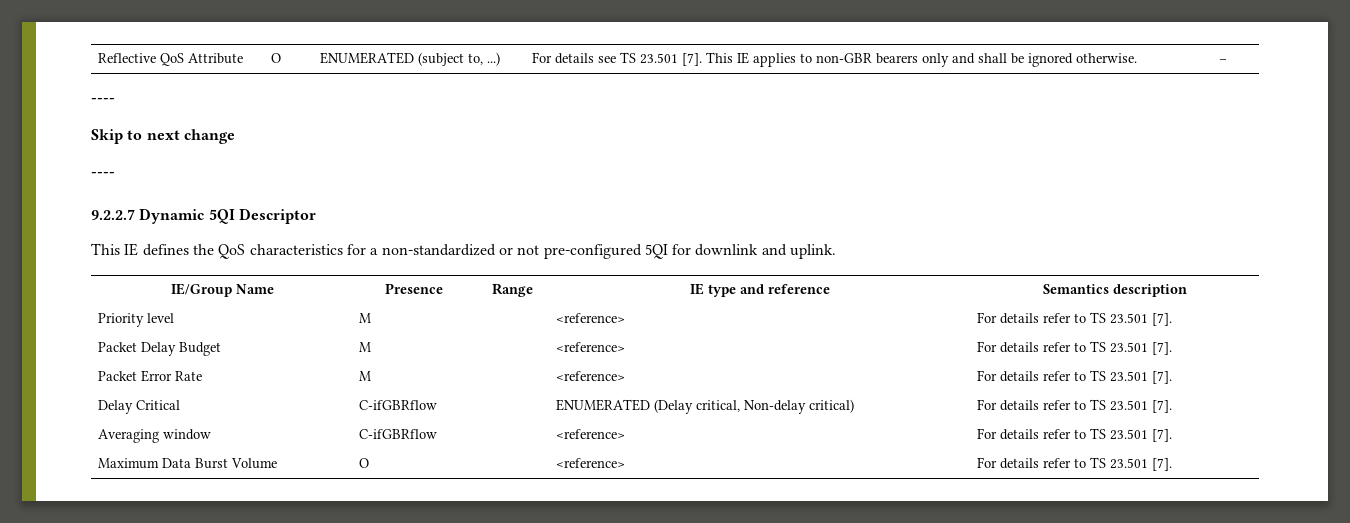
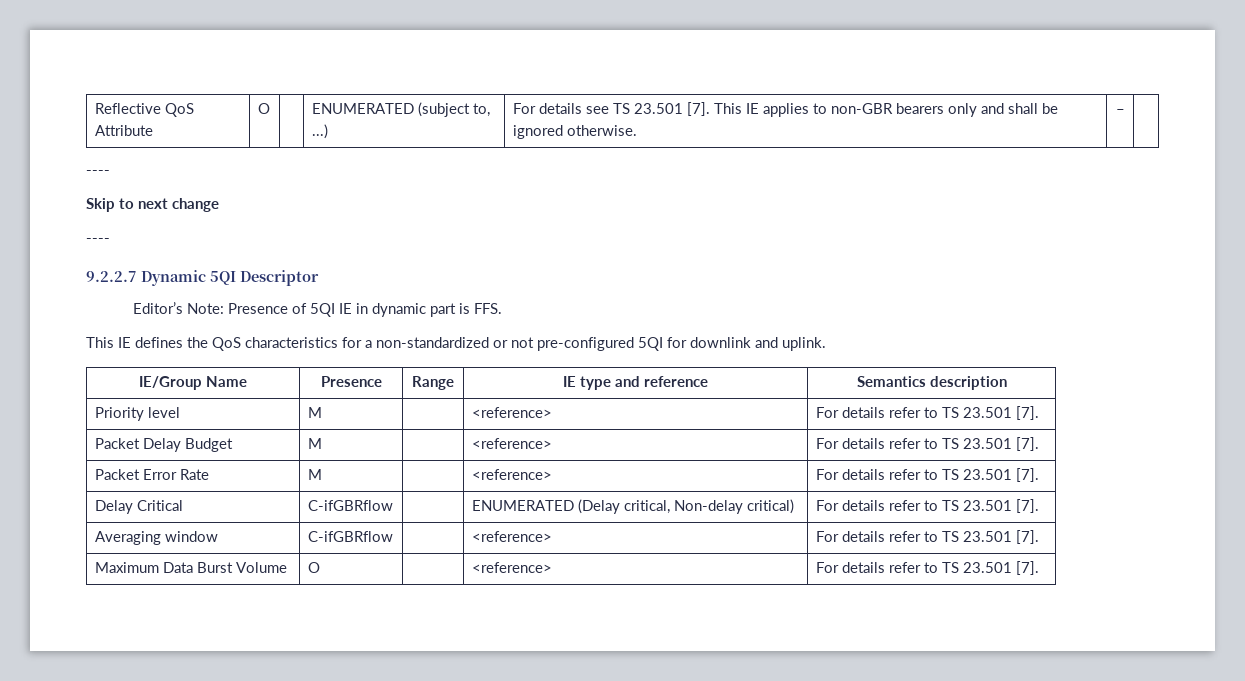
(316, 216) none -> [132,302,502,317] // Editor’s Note: Presence of 5QI IE in dynamic part is FFS.

